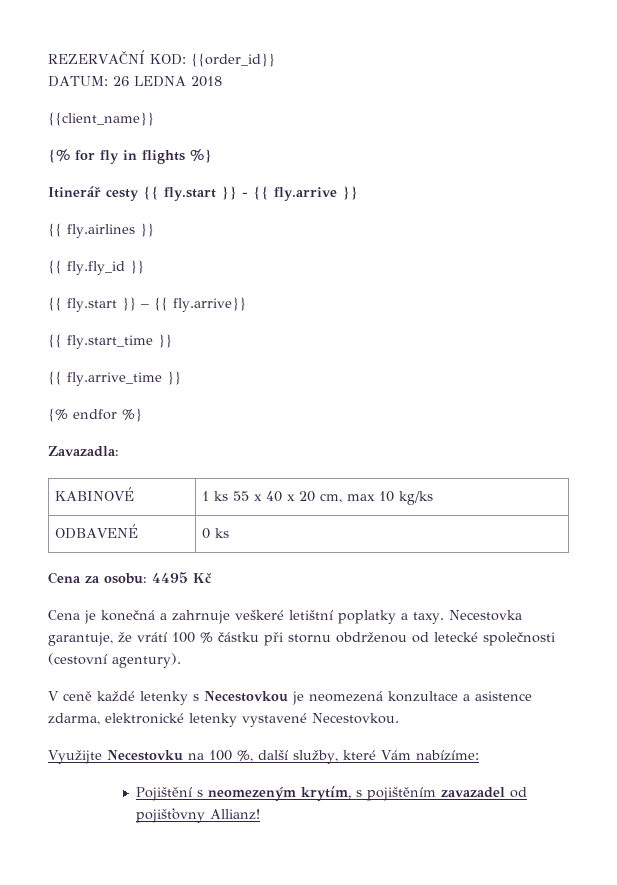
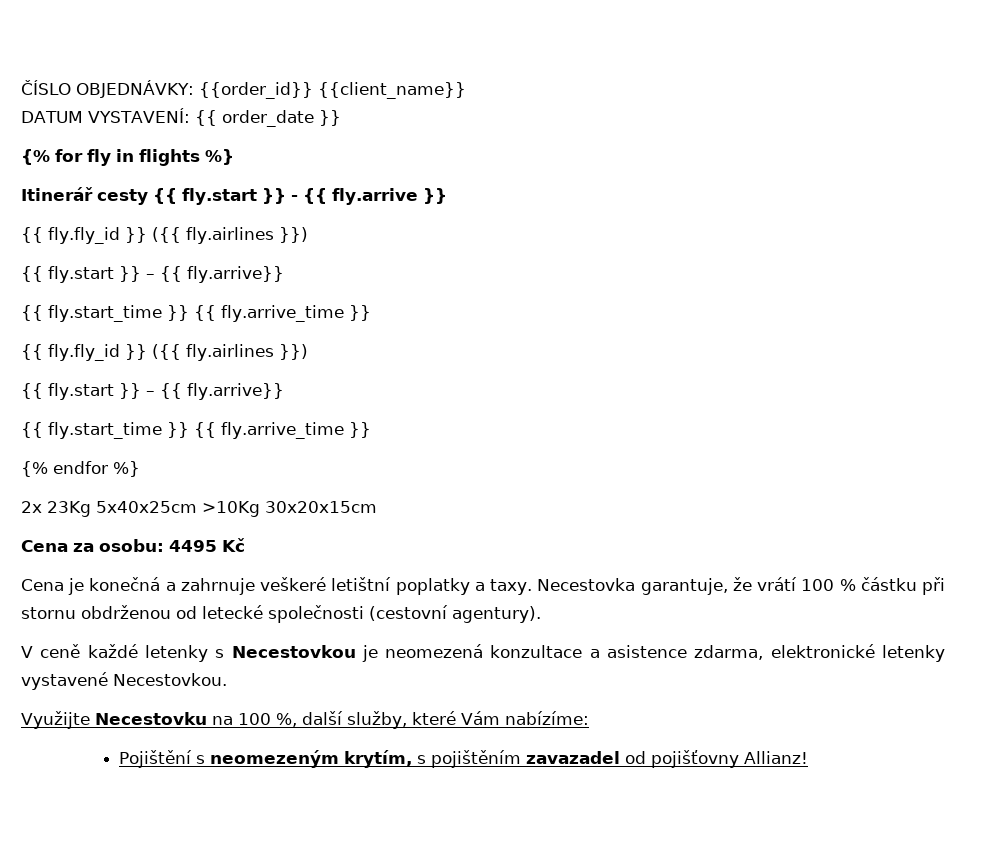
[48,50,186,65] REZERVAČNÍ KOD: -> [21,80,194,98] ČÍSLO OBJEDNÁVKY:
[48,76,222,87] [48,112,154,126] // DATUM: 26 LEDNA 2018 // {{client_name}} -> [317,82,466,99] [21,108,341,127] {{client_name}} // DATUM VYSTAVENÍ: {{ order_date }}
[48,223,154,238] [48,260,144,275] [48,297,246,312] [48,334,172,349] // {{ fly.airlines }} // {{ fly.fly_id }} // {{ fly.start }} – {{ fly.arrive}} // {{ fly.start_time }} // -> [21,227,308,244] [21,266,284,283] [21,305,371,322] [21,344,308,361] [21,383,284,400] [21,422,189,439] // {{ fly.fly_id }} ({{ fly.airlines }}) // {{ fly.start }} – {{ fly.arrive}} // {{ fly.start_time }} {{ fly.arrive_time }} // {{ fly.fly_id }} ({{ fly.airlines }}) // {{ fly.start }} – {{ fly.arrive}} // {{ fly.start_time }}
[48,446,119,457] [54,487,134,501] [201,491,433,505] [54,524,138,539] [201,528,229,539] Zavazadla: // KABINOVÉ | 1 ks 55 x 40 x 20 cm, max 10 kg/ks // ODBAVENÉ | 0 ks -> [21,501,377,517] 2x 23Kg 5x40x25cm >10Kg 30x20x15cm

